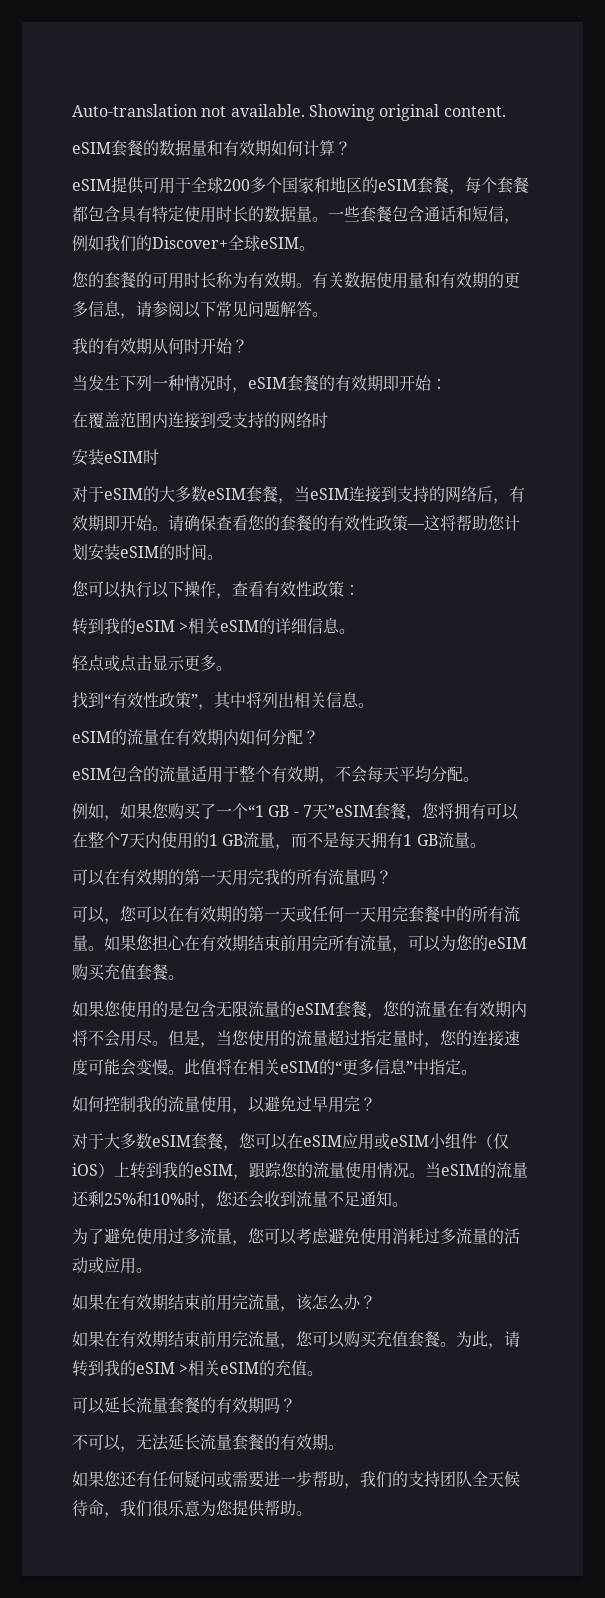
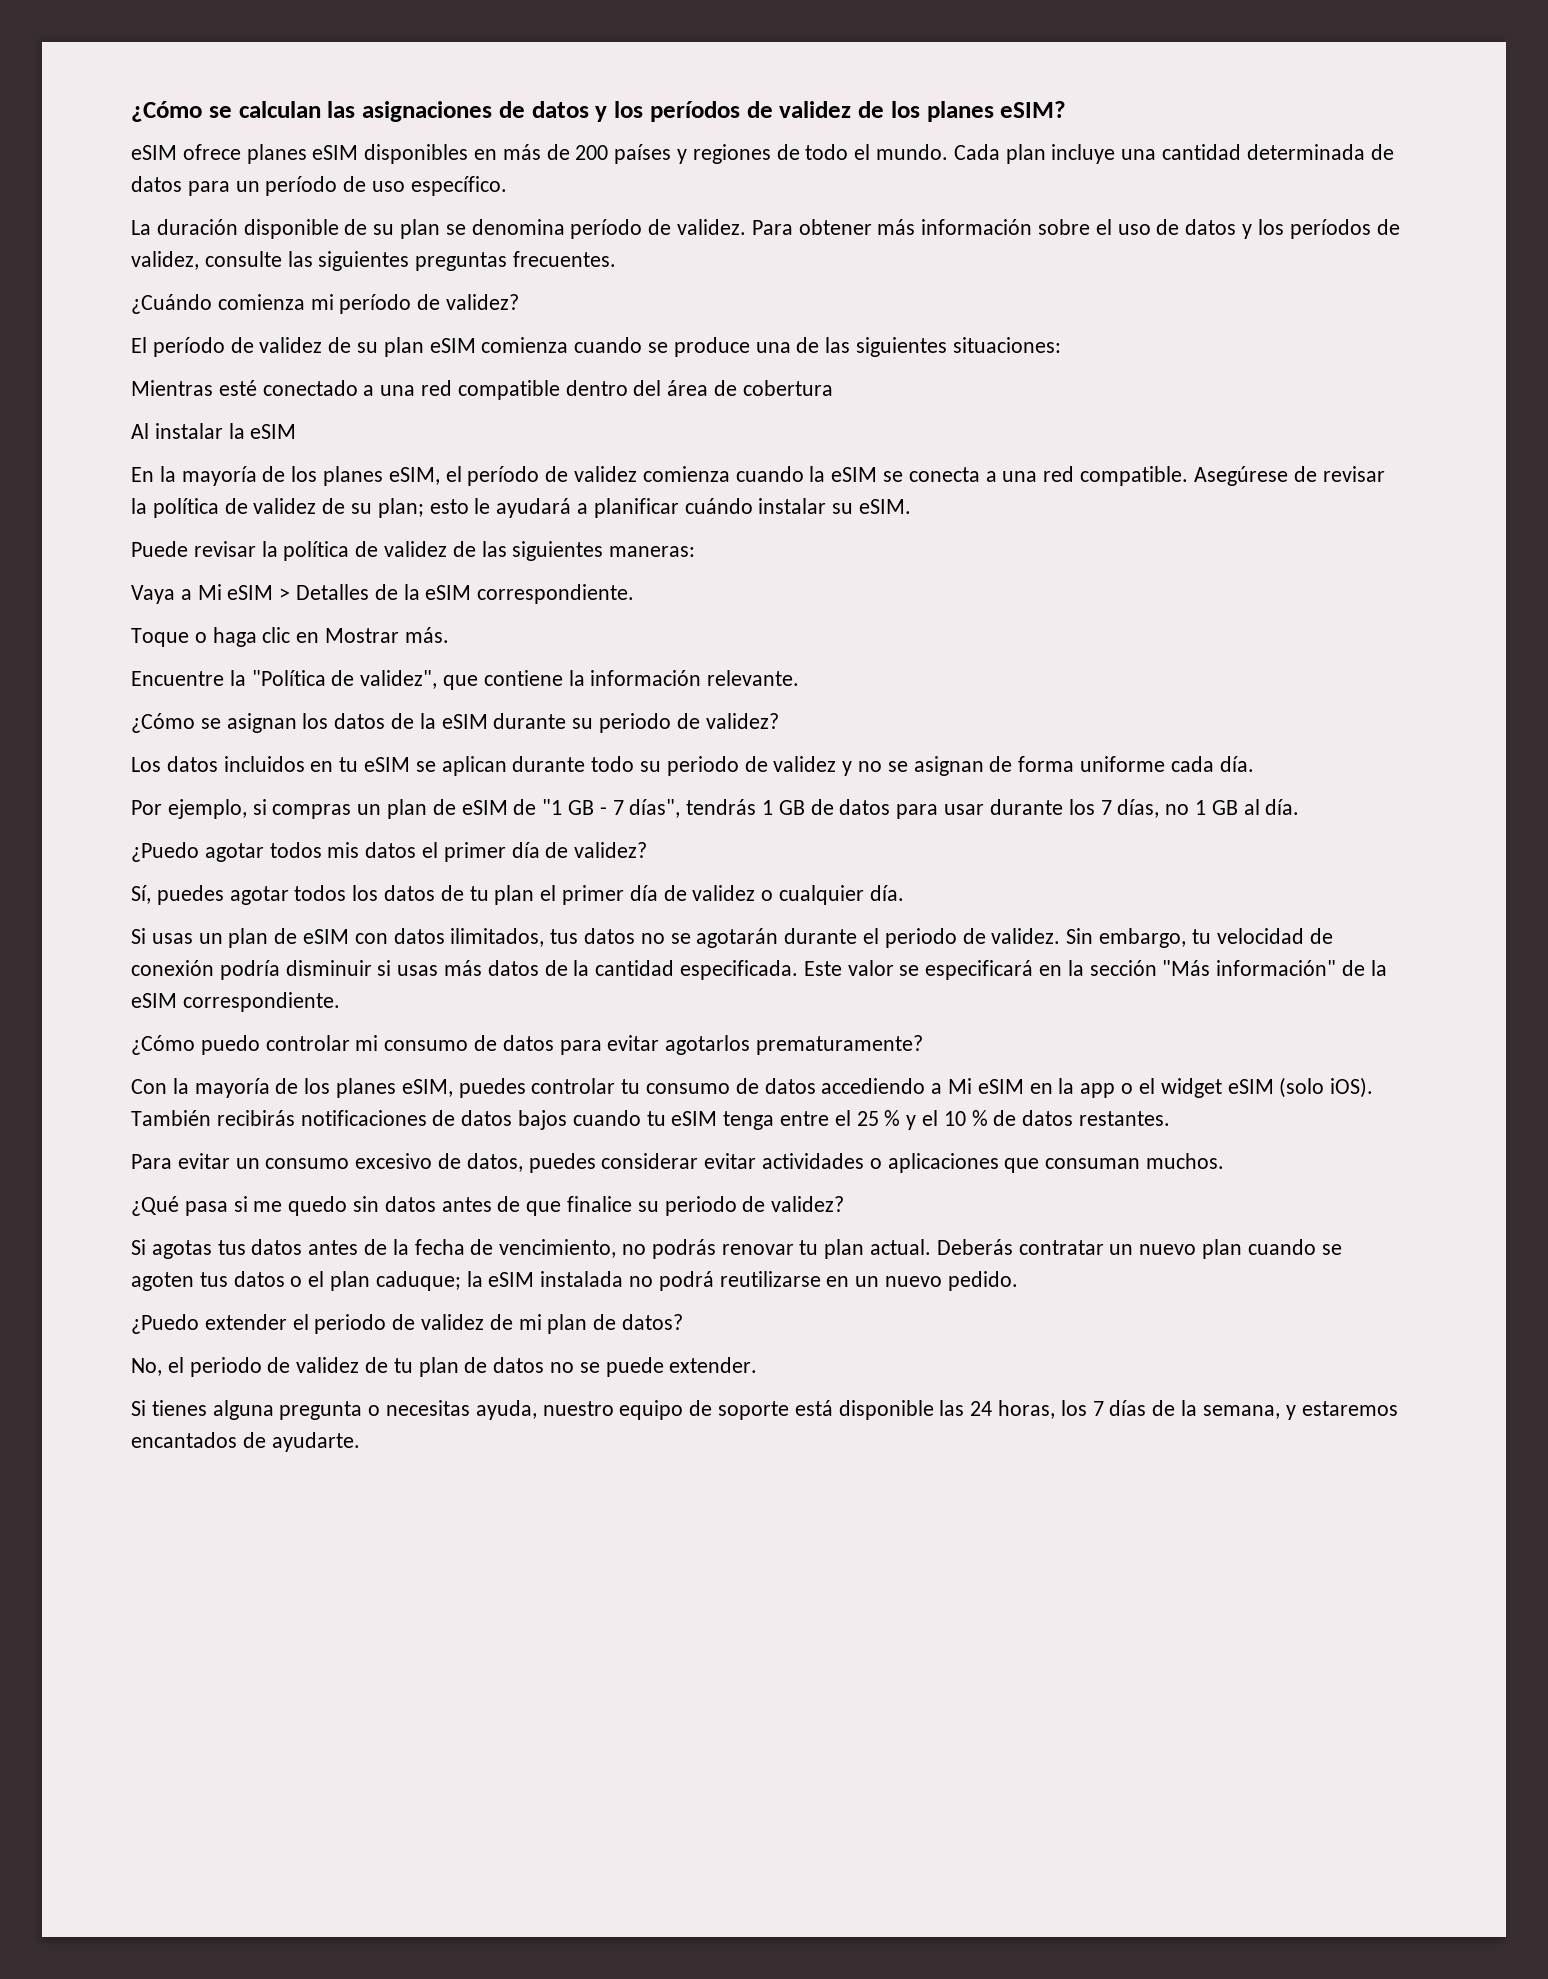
[72,104,506,121] [72,139,351,157] [72,176,529,195] [72,205,520,224] [72,235,315,252] [72,271,520,289] [72,301,328,319] [72,338,248,354] [72,374,447,393] [72,412,328,429] [72,449,159,466] [72,485,525,504] [72,514,520,532] [72,544,223,561] [72,581,360,599] [72,618,356,635] [72,655,232,672] [72,692,374,710] [72,729,319,745] [72,765,479,784] [72,802,519,821] [72,831,486,850] [72,869,392,886] [72,905,520,924] [72,935,527,953] [72,963,184,981] [72,1000,527,1019] [72,1029,520,1048] [72,1059,477,1076] [72,1096,376,1114] [72,1132,509,1151] [72,1162,528,1180] [72,1191,408,1209] [72,1228,520,1246] [72,1257,152,1274] [72,1294,376,1312] [72,1330,520,1349] [72,1360,324,1377] [72,1396,296,1414] [72,1433,344,1452] [72,1470,520,1489] [72,1499,312,1518] Auto-translation not available. Showing original content. // eSIM套餐的数据量和有效期如何计算？ // eSIM提供可用于全球200多个国家和地区的eSIM套餐，每个套餐都包含具有特定使用时长的数据量。一些套餐包含通话和短信，例如我们的Discover+全球eSIM。 // 您的套餐的可用时长称为有效期。有关数据使用量和有效期的更多信息，请参阅以下常见问题解答。 // 我的有效期从何时开始？ // 当发生下列一种情况时，eSIM套餐的有效期即开始： // 在覆盖范围内连接到受支持的网络时 // 安装eSIM时 // 对于eSIM的大多数eSIM套餐，当eSIM连接到支持的网络后，有效期即开始。请确保查看您的套餐的有效性政策—这将帮助您计划安装eSIM的时间。 // 您可以执行以下操作，查看有效性政策： // 转到我的eSIM >相关eSIM的详细信息。 // 轻点或点击显示更多。 // 找到“有效性政策”，其中将列出相关信息。 // eSIM的流量在有效期内如何分配？ // eSIM包含的流量适用于整个有效期，不会每天平均分配。 // 例如，如果您购买了一个“1 GB - 7天”eSIM套餐，您将拥有可以在整个7天内使用的1 GB流量，而不是每天拥有1 GB流量。 // 可以在有效期的第一天用完我的所有流量吗？ // 可以，您可以在有效期的第一天或任何一天用完套餐中的所有流量。如果您担心在有效期结束前用完所有流量，可以为您的eSIM购买充值套餐。 // 如果您使用的是包含无限流量的eSIM套餐，您的流量在有效期内将不会用尽。但是，当您使用的流量超过指定量时，您的连接速度可能会变慢。此值将在相关eSIM的“更多信息”中指定。 // 如何控制我的流量使用，以避免过早用完？ // 对于大多数eSIM套餐，您可以在eSIM应用或eSIM小组件（仅iOS）上转到我的eSIM，跟踪您的流量使用情况。当eSIM的流量还剩25%和10%时，您还会收到流量不足通知。 // 为了避免使用过多流量，您可以考虑避免使用消耗过多流量的活动或应用。 // 如果在有效期结束前用完流量，该怎么办？ // 如果在有效期结束前用完流量，您可以购买充值套餐。为此，请转到我的eSIM >相关eSIM的充值。 // 可以延长流量套餐的有效期吗？ // 不可以，无法延长流量套餐的有效期。 // 如果您还有任何疑问或需要进一步帮助，我们的支持团队全天候待命，我们很乐意为您提供帮助。 -> [131,101,1067,122] [131,144,1394,164] [131,176,507,196] [131,219,1400,239] [131,251,617,271] [131,294,520,314] [131,337,1061,357] [131,380,833,400] [131,423,297,439] [131,466,1385,486] [131,498,912,518] [131,541,696,561] [131,584,635,604] [131,627,449,647] [131,670,800,690] [131,713,779,733] [131,756,1254,776] [131,799,1300,819] [131,842,648,862] [131,885,904,905] [131,928,1333,948] [131,960,1387,980] [131,992,340,1012] [131,1035,924,1055] [131,1077,1374,1098] [131,1110,1171,1130] [131,1153,1225,1173] [131,1196,845,1216] [131,1239,1342,1259] [131,1271,1018,1291] [131,1314,684,1334] [131,1357,758,1377] [131,1400,1398,1420] [131,1432,360,1452] ¿Cómo se calculan las asignaciones de datos y los períodos de validez de los planes eSIM? // eSIM ofrece planes eSIM disponibles en más de 200 países y regiones de todo el mundo. Cada plan incluye una cantidad determinada de datos para un período de uso específico. // La duración disponible de su plan se denomina período de validez. Para obtener más información sobre el uso de datos y los períodos de validez, consulte las siguientes preguntas frecuentes. // ¿Cuándo comienza mi período de validez? // El período de validez de su plan eSIM comienza cuando se produce una de las siguientes situaciones: // Mientras esté conectado a una red compatible dentro del área de cobertura // Al instalar la eSIM // En la mayoría de los planes eSIM, el período de validez comienza cuando la eSIM se conecta a una red compatible. Asegúrese de revisar la política de validez de su plan; esto le ayudará a planificar cuándo instalar su eSIM. // Puede revisar la política de validez de las siguientes maneras: // Vaya a Mi eSIM > Detalles de la eSIM correspondiente. // Toque o haga clic en Mostrar más. // Encuentre la "Política de validez", que contiene la información relevante. // ¿Cómo se asignan los datos de la eSIM durante su periodo de validez? // Los datos incluidos en tu eSIM se aplican durante todo su periodo de validez y no se asignan de forma uniforme cada día. // Por ejemplo, si compras un plan de eSIM de "1 GB - 7 días", tendrás 1 GB de datos para usar durante los 7 días, no 1 GB al día. // ¿Puedo agotar todos mis datos el primer día de validez? // Sí, puedes agotar todos los datos de tu plan el primer día de validez o cualquier día. // Si usas un plan de eSIM con datos ilimitados, tus datos no se agotarán durante el periodo de validez. Sin embargo, tu velocidad de conexión podría disminuir si usas más datos de la cantidad especificada. Este valor se especificará en la sección "Más información" de la eSIM correspondiente. // ¿Cómo puedo controlar mi consumo de datos para evitar agotarlos prematuramente? // Con la mayoría de los planes eSIM, puedes controlar tu consumo de datos accediendo a Mi eSIM en la app o el widget eSIM (solo iOS). También recibirás notificaciones de datos bajos cuando tu eSIM tenga entre el 25 % y el 10 % de datos restantes. // Para evitar un consumo excesivo de datos, puedes considerar evitar actividades o aplicaciones que consuman muchos. // ¿Qué pasa si me quedo sin datos antes de que finalice su periodo de validez? // Si agotas tus datos antes de la fecha de vencimiento, no podrás renovar tu plan actual. Deberás contratar un nuevo plan cuando se agoten tus datos o el plan caduque; la eSIM instalada no podrá reutilizarse en un nuevo pedido. // ¿Puedo extender el periodo de validez de mi plan de datos? // No, el periodo de validez de tu plan de datos no se puede extender. // Si tienes alguna pregunta o necesitas ayuda, nuestro equipo de soporte está disponible las 24 horas, los 7 días de la semana, y estaremos encantados de ayudarte.

